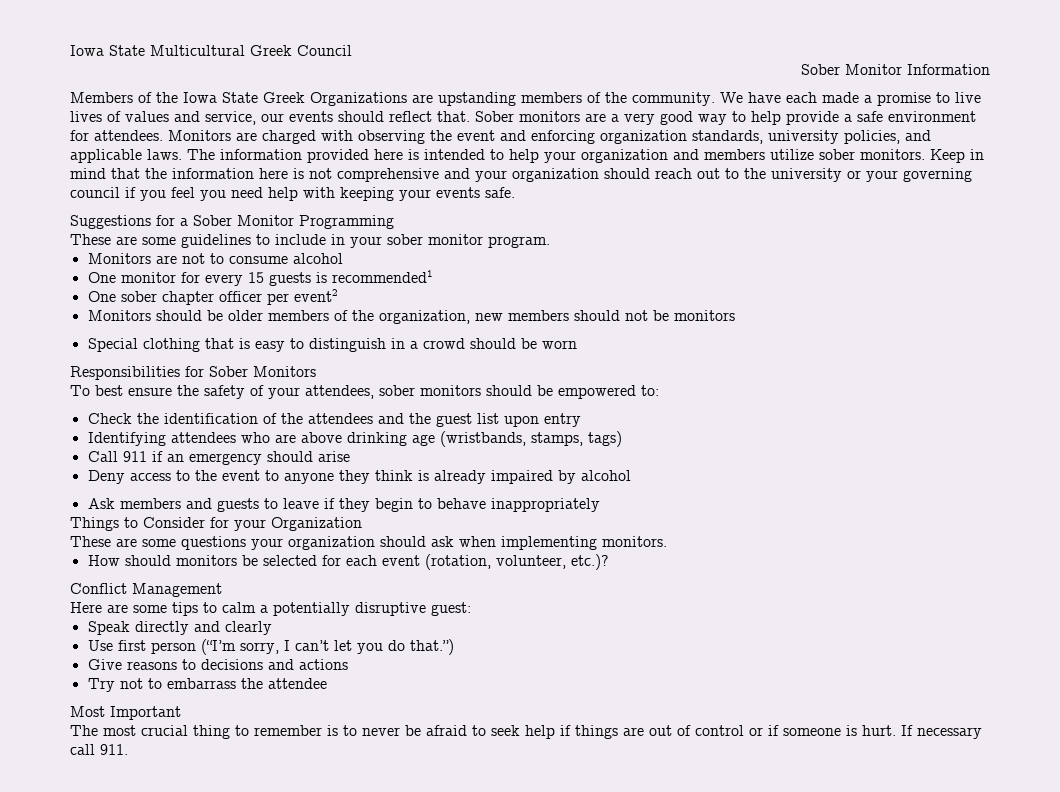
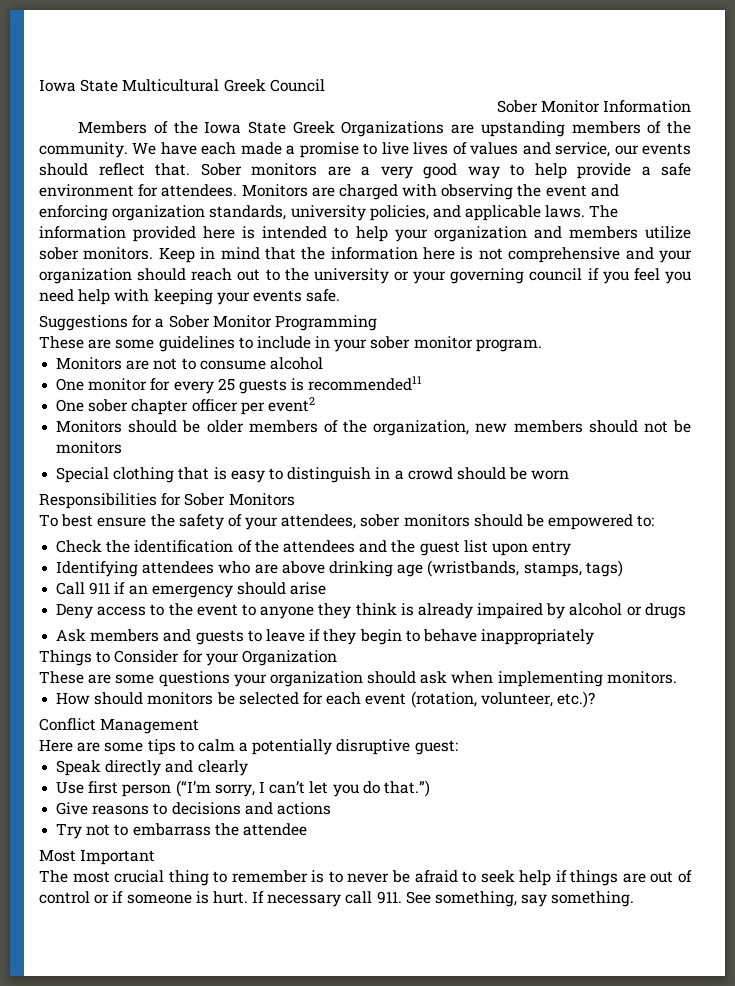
[247,272,264,283] 15 -> [217,378,235,391] 25
[331,270,433,283] recommended1 -> [308,376,423,391] recommended11
(631, 475) none -> [626,603,686,619] or drugs
(128, 749) none -> [405,891,635,907] See something, say something.

